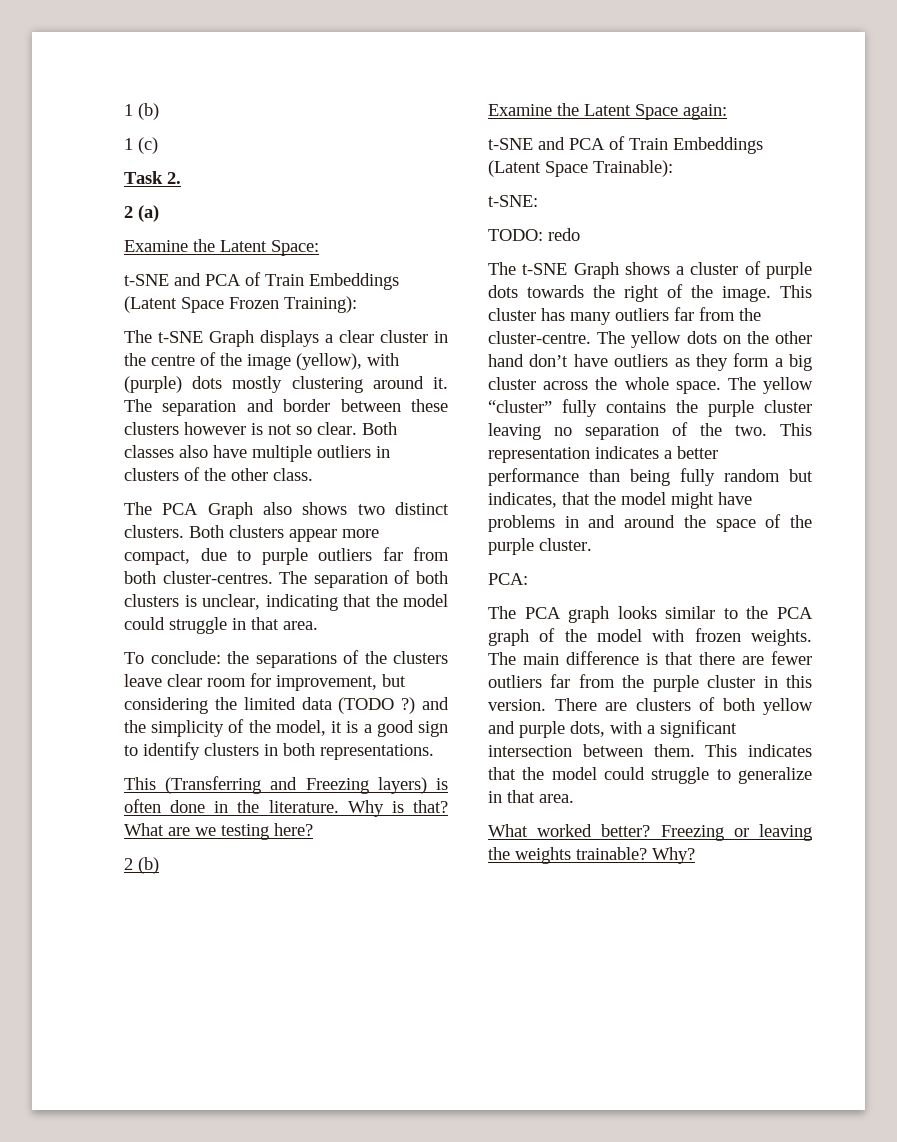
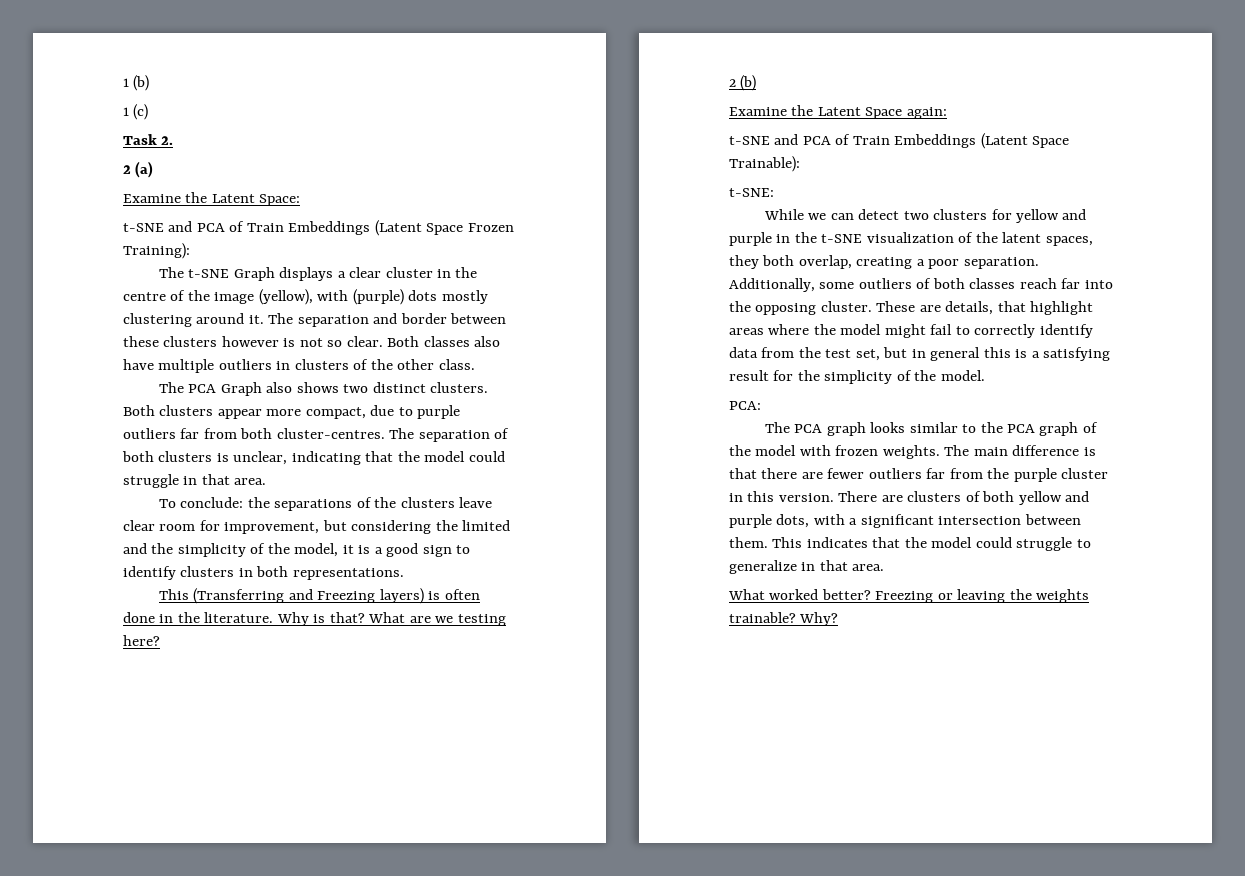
[301,697,416,714] data (TODO ?) -> (511, 525) none
[488,228,580,241] [488,261,812,279] [488,284,812,302] [488,307,761,325] [488,331,812,348] [488,353,812,371] [488,377,813,394] [488,399,812,417] [488,422,812,440] [488,446,718,463] [488,468,813,486] [488,492,752,509] [488,514,812,532] [488,538,592,555] TODO: redo // The t-SNE Graph shows a cluster of purple dots towards the right of the image. This cluster has many outliers far from the cluster-centre. The yellow dots on the other hand don’t have outliers as they form a big cluster across the whole space. The yellow “cluster” fully contains the purple cluster leaving no separation of the two. This representation indicates a better performance than being fully random but indicates, that the model might have problems in and around the space of the purple cluster. -> [763,209,1087,223] [729,232,1093,246] [729,255,1039,269] [729,278,1113,292] [729,301,1094,315] [729,324,1093,338] [729,347,1111,361] [729,370,985,384] While we can detect two clusters for yellow and purple in the t-SNE visualization of the latent spaces, they both overlap, creating a poor separation. Additionally, some outliers of both classes reach far into the opposing cluster. These are details, that highlight areas where the model might fail to correctly identify data from the test set, but in general this is a satisfying result for the simplicity of the model.

